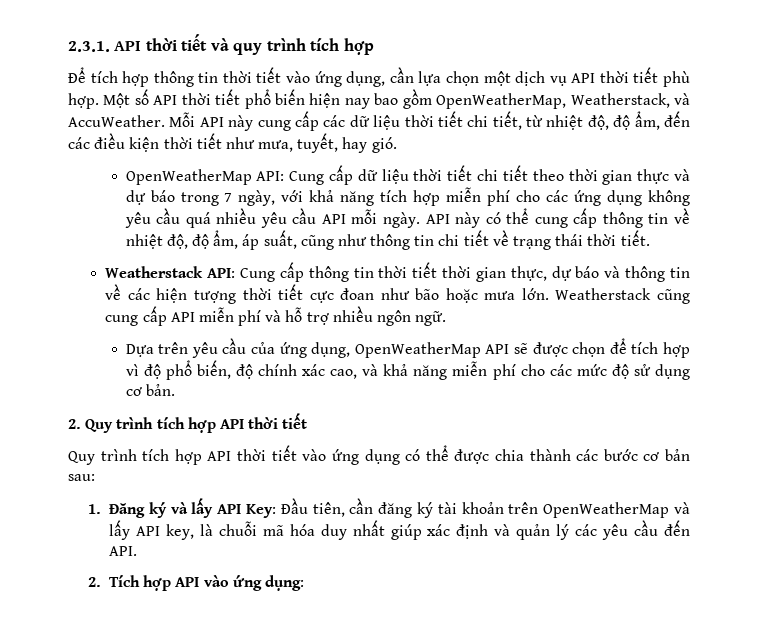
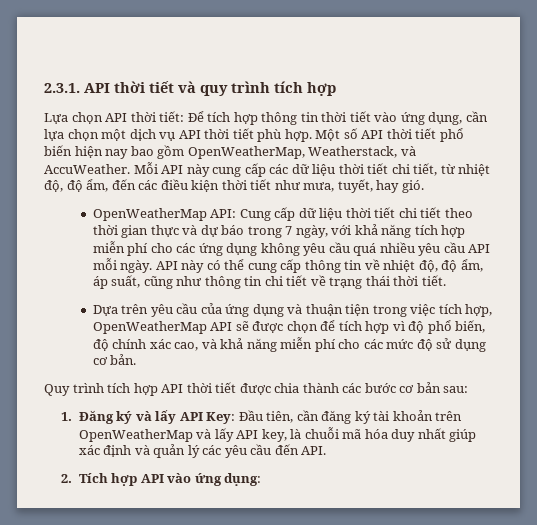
(374, 46) none -> [44,111,185,124] Lựa chọn API thời tiết:
[105,262,690,282] [105,284,690,304] [105,306,447,326] // Weatherstack API: Cung cấp thông tin thời tiết thời gian thực, dự báo và thông tin về các hiện tượng thời tiết cực đoan như bão hoặc mưa lớn. Weatherstack cũng cung cấp API miễn phí và hỗ trợ nhiều ngôn ngữ. -> (446, 280) none
[311,342,351,358] dụng, -> [252,304,493,317] dụng và thuận tiện trong việc tích hợp,
[68,413,308,433] [68,445,449,465] 2. Quy trình tích hợp API thời tiết // Quy trình tích hợp API thời tiết vào ứng dụng có thể -> [44,382,237,396] Quy trình tích hợp API thời tiết

